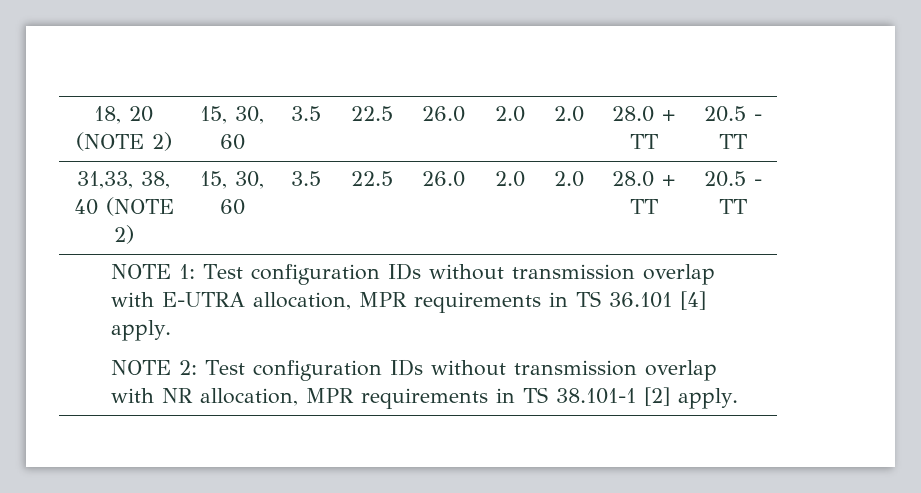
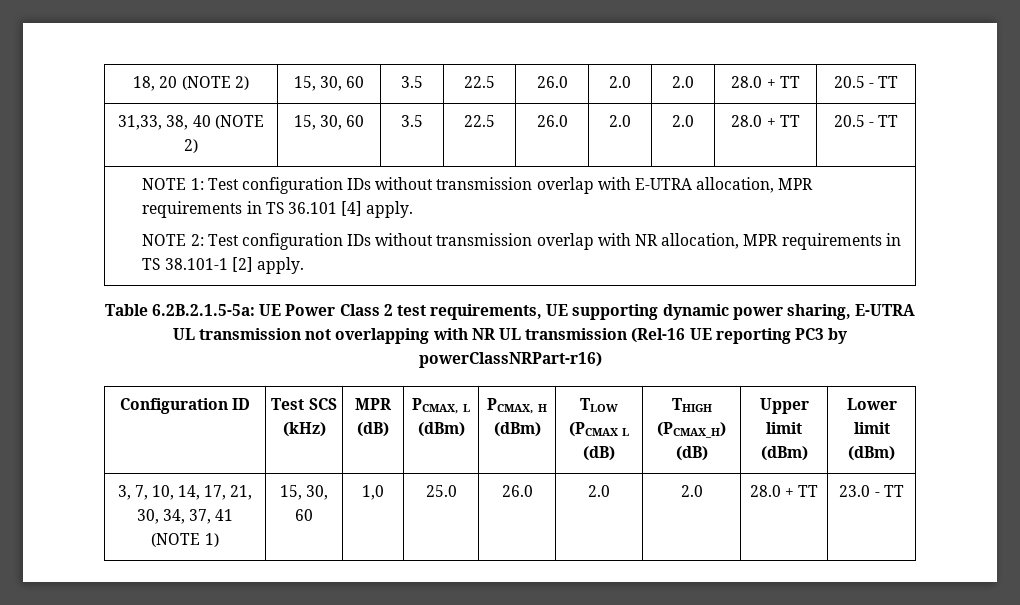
(739, 398) none -> [104,304,916,320] [172,328,848,344] [418,352,602,368] [119,398,251,414] [271,398,337,410] [282,422,326,437] [355,398,392,410] [357,422,389,437] [412,398,470,414] [417,422,465,437] [487,398,547,414] [493,422,541,437] [580,398,618,412] [568,422,630,437] [583,446,615,461] [671,398,712,412] [657,422,726,438] [675,446,708,461] [759,398,809,414] [766,422,802,434] [760,446,808,461] [846,398,897,410] [853,422,890,434] [848,446,895,461] [117,485,253,500] [136,509,234,524] [151,533,219,547] [279,485,329,500] [295,509,313,521] [362,485,384,500] [425,485,457,497] [501,485,533,497] [588,485,610,497] [680,485,703,497] [749,485,819,497] [839,485,904,497] // Table 6.2B.2.1.5-5a: UE Power Class 2 test requirements, UE supporting dynamic power sharing, E-UTRA UL transmission not overlapping with NR UL transmission (Rel-16 UE reporting PC3 by powerClassNRPart-r16) // Configuration ID | Test SCS (kHz) | MPR (dB) | PCMAX, L (dBm) | PCMAX, H (dBm) | TLOW (PCMAX L (dB) | THIGH (PCMAX_H) (dB) | Upper limit (dBm) | Lower limit (dBm) // 3, 7, 10, 14, 17, 21, 30, 34, 37, 41 (NOTE 1) | 15, 30, 60 | 1,0 | 25.0 | 26.0 | 2.0 | 2.0 | 28.0 + TT | 23.0 - TT

